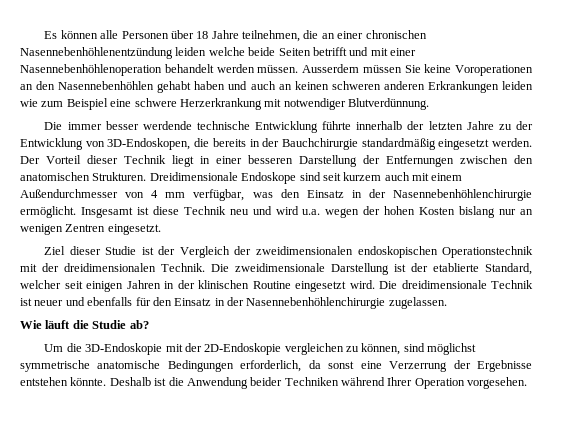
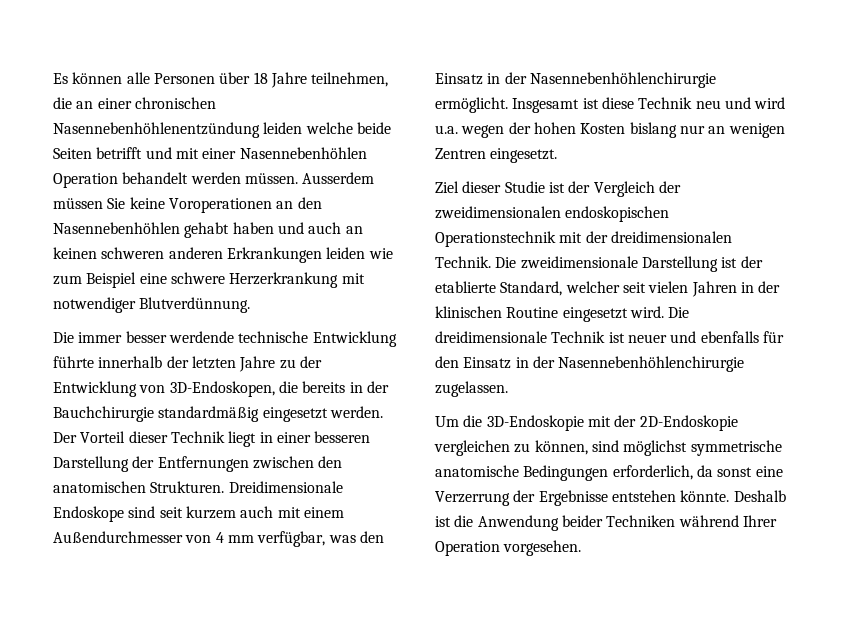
[20,64,162,76] Nasennebenhöhlenoperation -> [239,147,367,159] [53,173,118,188] Nasennebenhöhlen Operation
[86,281,123,292] einigen -> [648,281,689,293] vielen
[20,320,149,329] // Wie läuft die Studie ab? -> (508, 389) none

